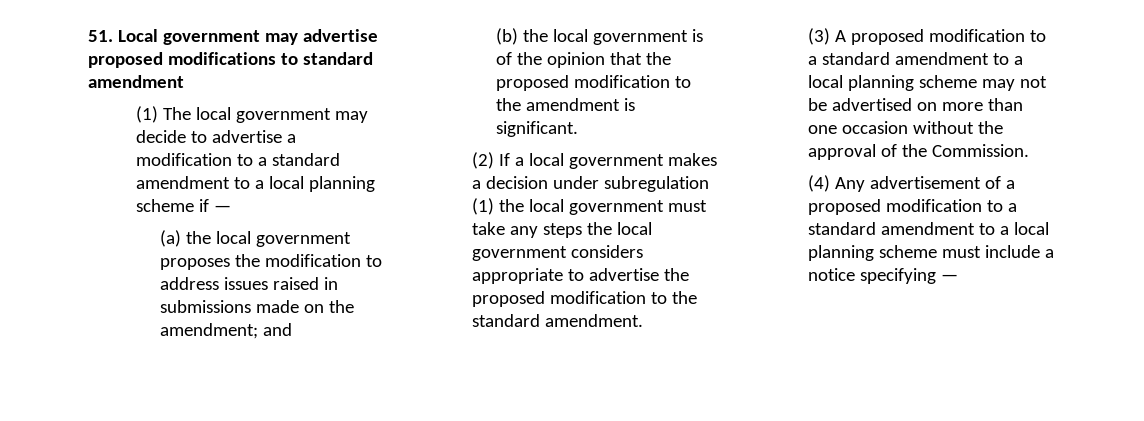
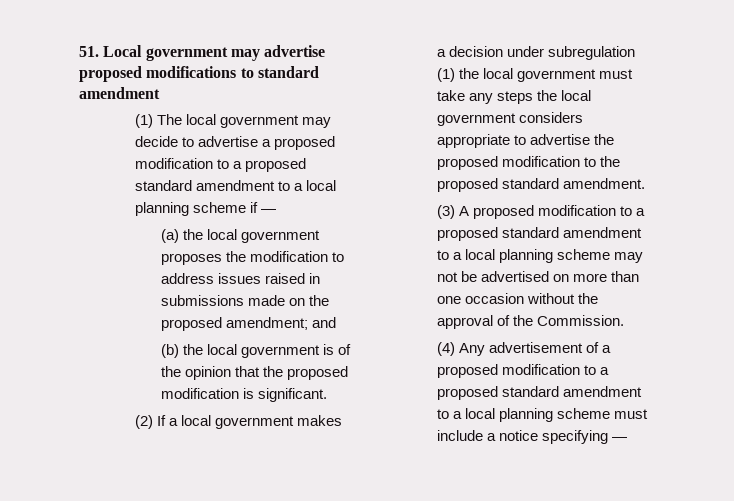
[135,153,267,166] modification to a -> [273,136,335,150] [134,158,306,172] proposed modification to a proposed
(354, 306) none -> [161,317,223,331] proposed
[674,76,691,88] [495,98,620,111] to the amendment -> (240, 393) none
(697, 297) none -> [436,178,498,192] proposed
(817, 60) none -> [436,227,498,241] proposed
(1017, 207) none -> [436,386,498,400] proposed

